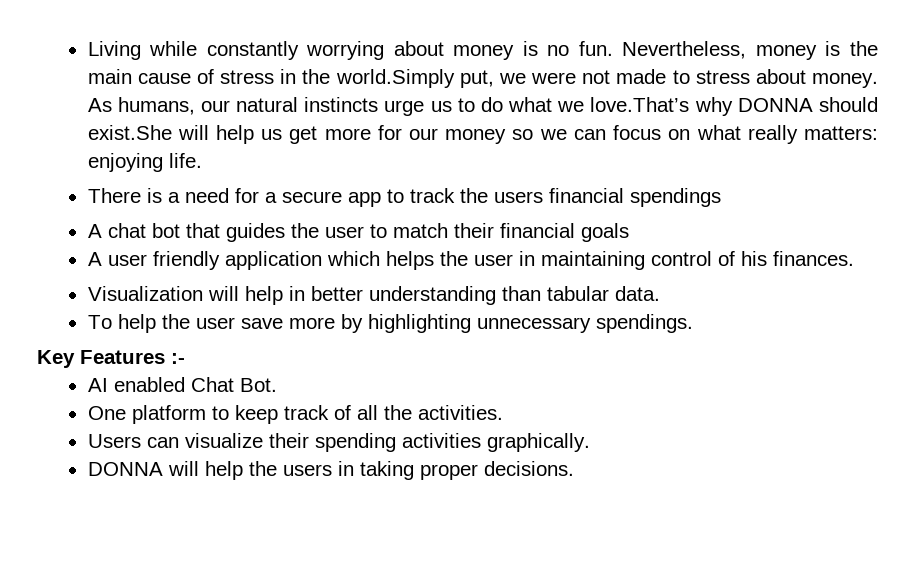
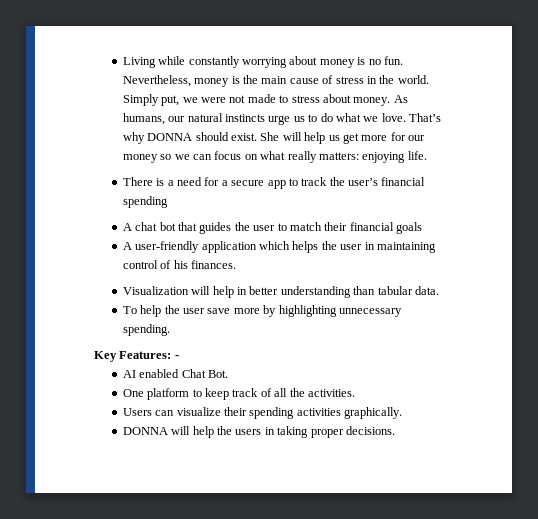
[335,69,455,88] world.Simply -> [397,75,429,84] [122,94,159,106] world. Simply
[590,97,690,112] love.That’s -> [381,113,441,122] love. That’s
[87,125,172,140] exist.She -> [230,132,280,141] exist. She
[493,188,721,207] users financial spendings -> [347,177,426,186] [122,196,168,208] user’s financial spending
[107,251,220,270] user friendly -> [135,241,200,253] user-friendly
[595,314,693,333] spendings. -> [122,324,170,336] spending.
[80,350,185,364] Features :- -> [119,351,179,359] Features: -

